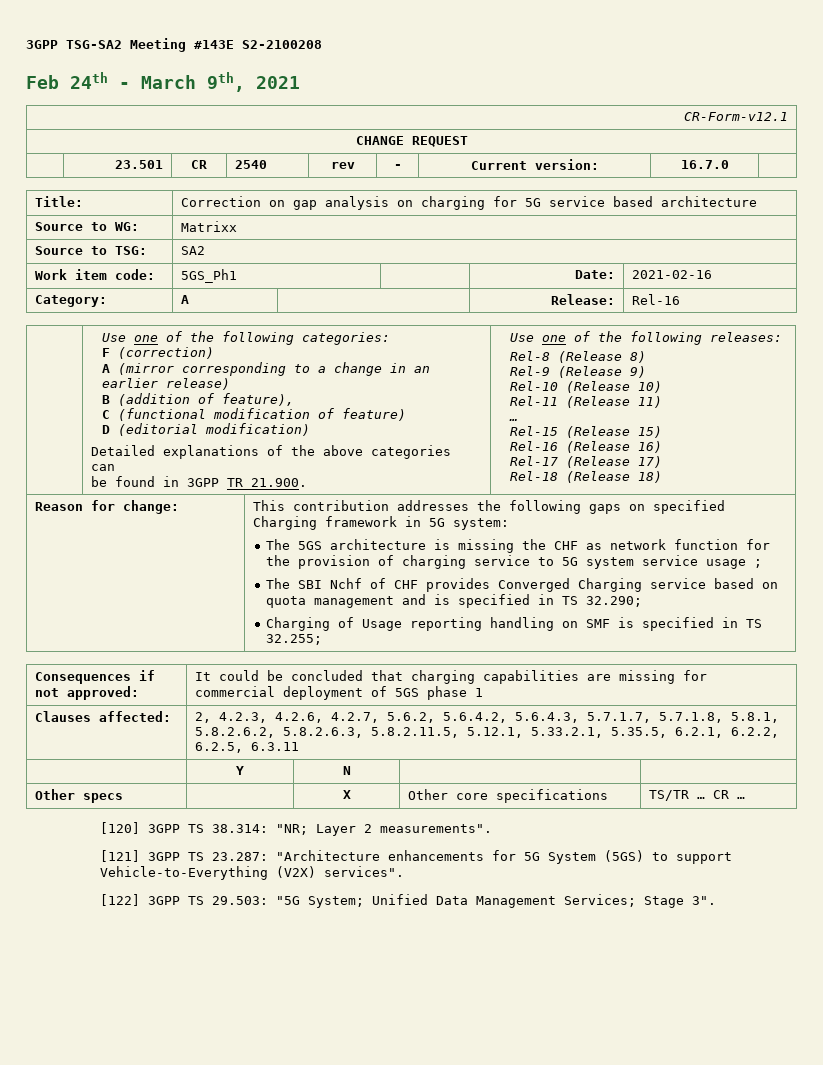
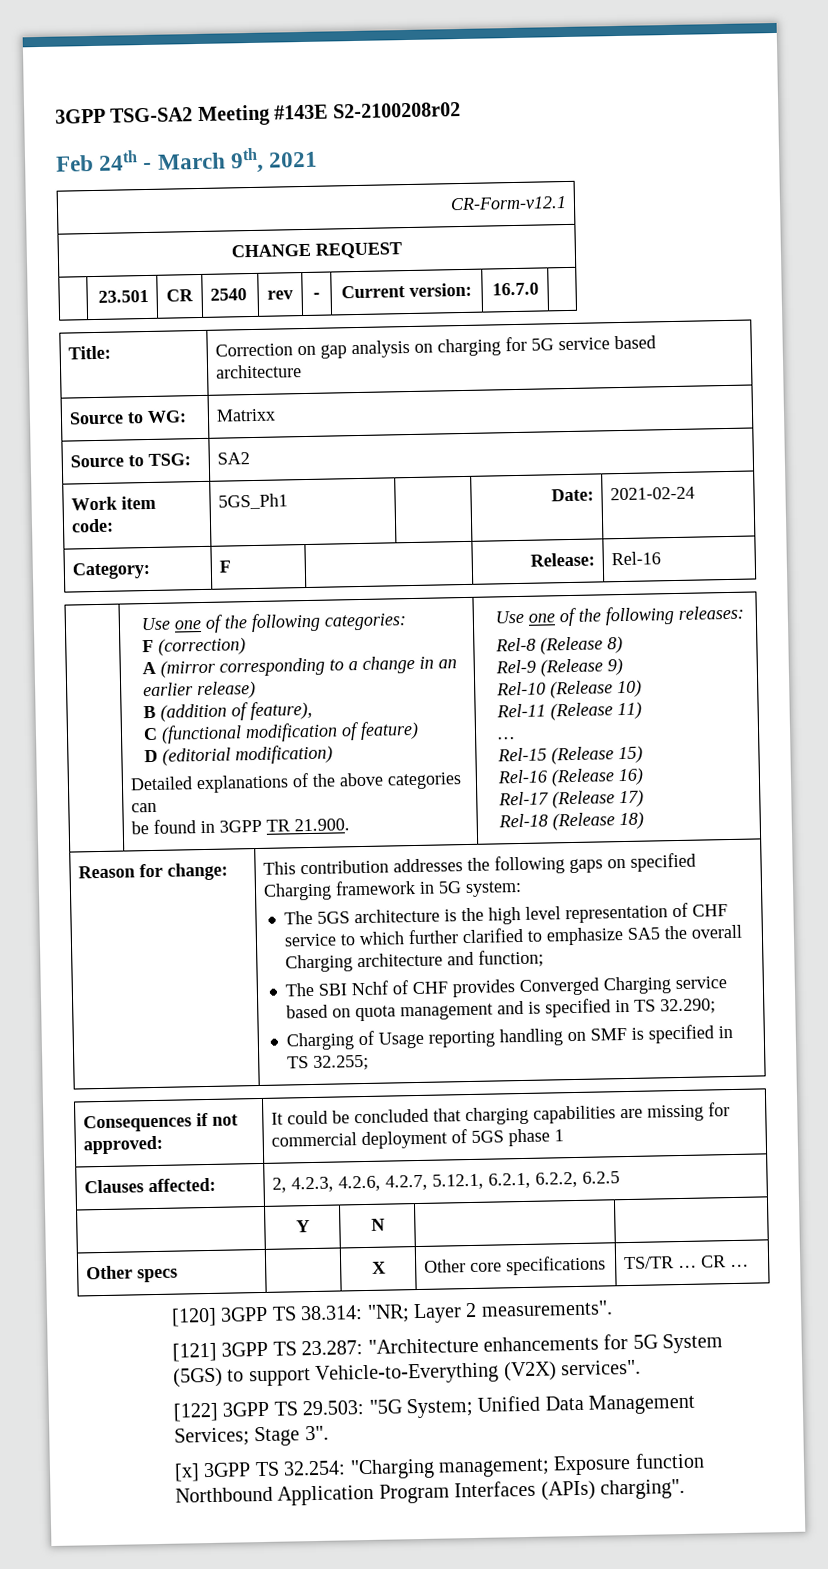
[242,40,322,49] S2-2100208 -> [332,102,461,119] S2-2100208r02
[631,270,712,279] 2021-02-16 -> [610,486,696,501] 2021-02-24
[180,295,189,304] A -> [219,560,232,573] F
[458,539,771,553] [266,555,763,569] missing the CHF as network function for the provision of charging service to 5G system service usage ; -> [461,902,729,925] [284,924,743,947] [285,949,545,973] the high level representation of CHF service to which further clarified to emphasize SA5 the overall Charging architecture and function;
[386,712,779,723] [194,727,779,738] [194,742,299,753] 5.6.2, 5.6.4.2, 5.6.4.3, 5.7.1.7, 5.7.1.8, 5.8.1, 5.8.2.6.2, 5.8.2.6.3, 5.8.2.11.5, 5.12.1, 5.33.2.1, 5.35.5, 6.2.1, 6.2.2, 6.2.5, 6.3.11 -> [432,1171,621,1190] 5.12.1, 6.2.1, 6.2.2, 6.2.5
(716, 900) none -> [173,1452,705,1482] [174,1478,685,1506] // [x] 3GPP TS 32.254: "Charging management; Exposure function Northbound Application Program Interfaces (APIs) charging".

